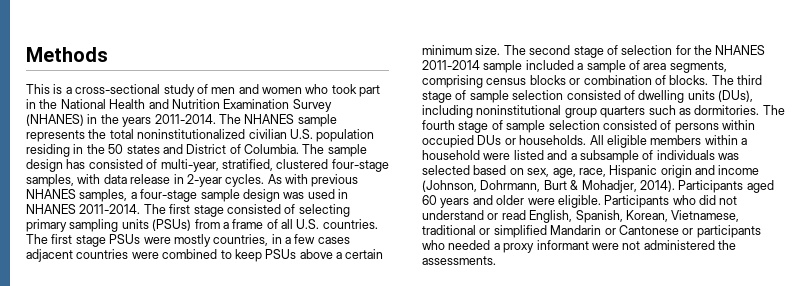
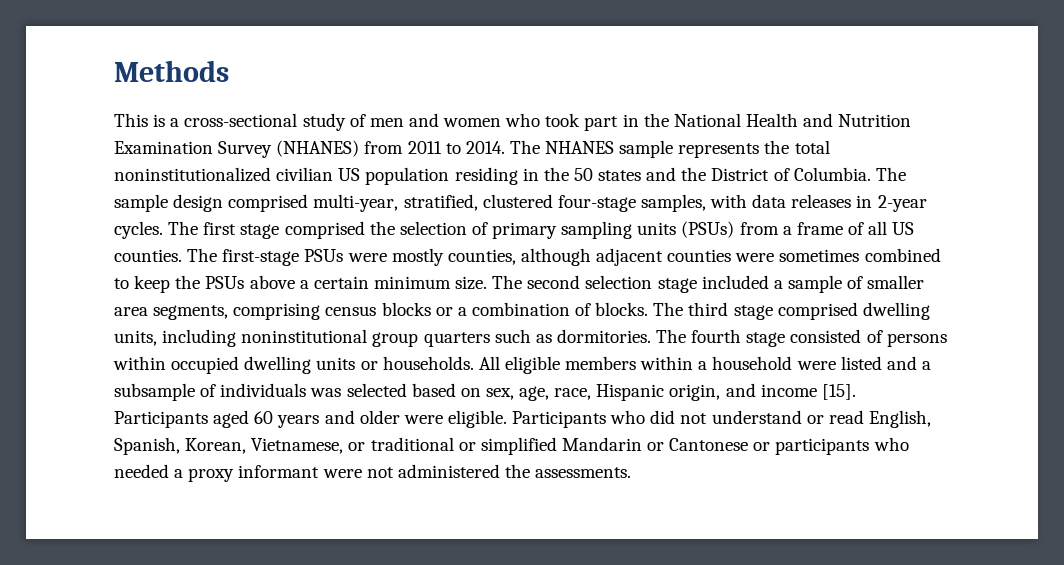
[87,114,216,127] in the years 2011-2014. -> [364,141,505,154] from 2011 to 2014.
[289,129,313,139] U.S. -> [338,168,361,181] US
(183, 149) none -> [681,167,707,181] the
[66,159,158,169] has consisted of -> [228,194,309,212] comprised
[130,174,171,184] release -> [791,194,852,208] releases
[267,174,359,187] [26,189,348,202] [26,204,350,217] As with previous NHANES samples, a four-stage sample design was used in NHANES 2011-2014. The first stage consisted of selecting -> [168,221,488,239] The first stage comprised the selection of
[296,219,378,229] [26,234,350,247] [26,249,159,262] U.S. countries. The first stage PSUs were mostly countries, in a few cases adjacent countries were -> [892,222,915,235] [114,248,860,266] US counties. The first-stage PSUs were mostly counties, although adjacent counties were sometimes
(262, 255) none -> [175,275,201,289] the
[573,45,766,58] [422,60,523,73] stage of selection for the NHANES 2011-2014 sample -> [585,275,697,293] selection stage
(640, 65) none -> [867,275,925,289] smaller
(581, 81) none -> [457,307,467,316] a
[455,90,753,103] of sample selection consisted of dwelling units (DUs), -> [777,302,930,320] [114,330,157,346] comprised dwelling units,
[491,120,600,133] of sample selection -> (786, 339) none
[477,135,502,145] DUs -> [244,356,356,374] dwelling units
[660,165,692,178] origin -> [669,384,721,401] origin,
[422,180,675,193] (Johnson, Dohrmann, Burt & Mohadjer, 2014). -> [821,384,856,400] [15].
(740, 216) none -> [348,442,366,451] or

